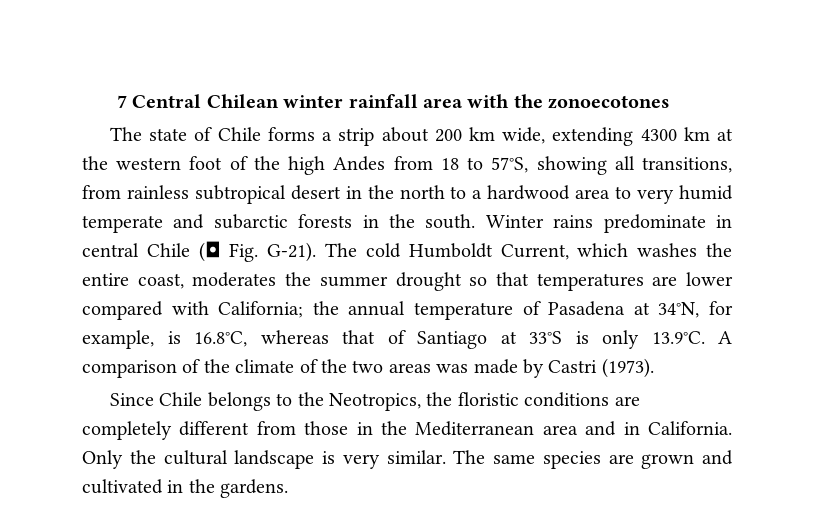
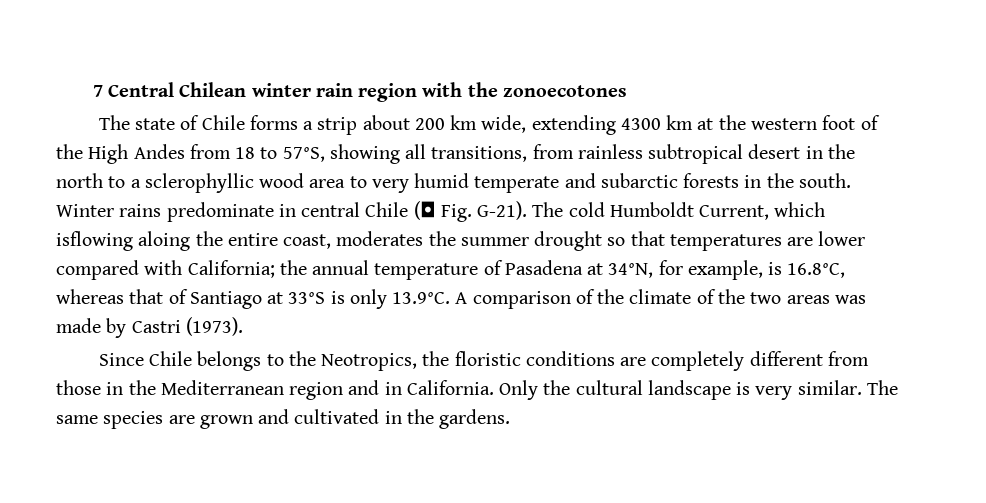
[348,94,463,108] rainfall area -> [315,83,418,102] rain region
[288,156,326,175] high -> [88,144,129,164] High
[487,185,571,200] hardwood -> [144,173,305,193] sclerophyllic wood
[637,243,698,257] washes -> [56,231,191,251] isflowing aloing
[542,425,578,435] area -> [289,382,344,400] region

